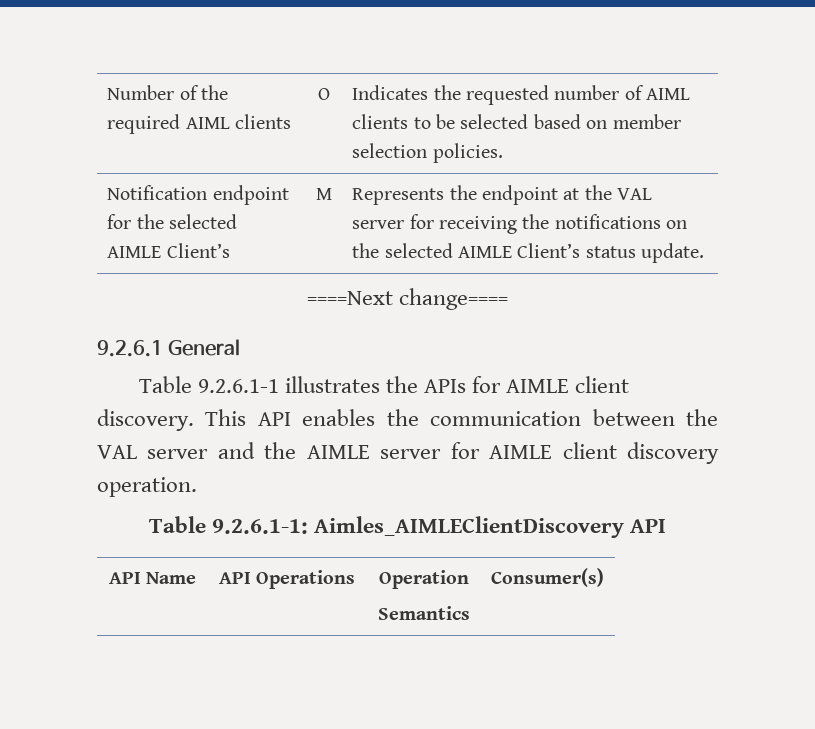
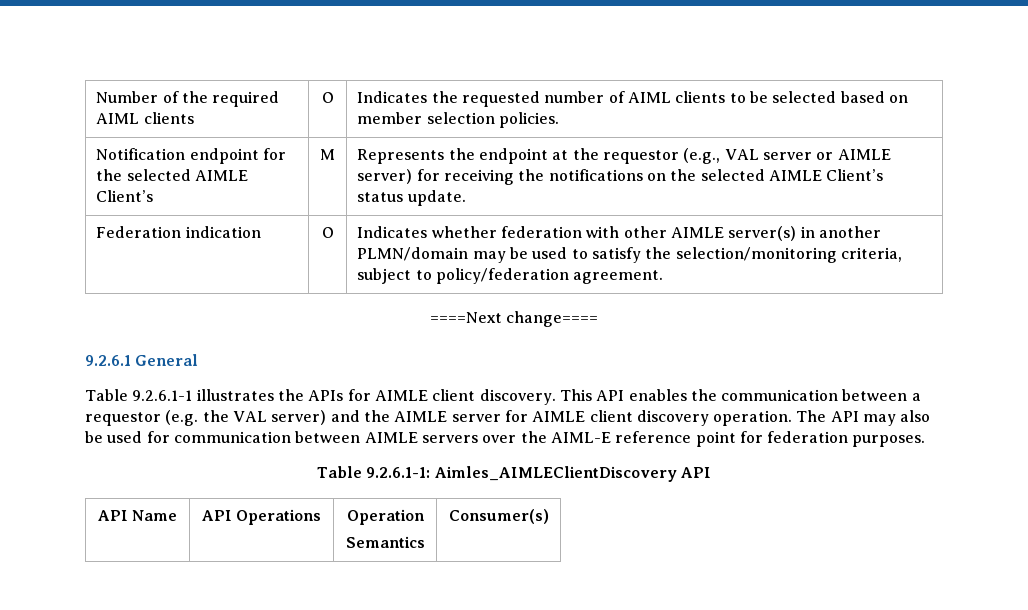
[617,188,653,200] [352,220,405,229] VAL server -> [602,148,891,164] [357,169,413,184] requestor (e.g., VAL server or AIMLE server)
(705, 253) none -> [96,226,261,238] [321,227,334,238] [357,226,881,241] [357,247,902,263] [357,268,664,284] // Federation indication | O | Indicates whether federation with other AIMLE server(s) in another PLMN/domain may be used to satisfy the selection/monitoring criteria, subject to policy/federation agreement.
[686,409,719,426] [97,445,209,459] the VAL server -> [911,393,921,401] [85,410,327,426] a requestor (e.g. the VAL server)
(197, 487) none -> [796,410,931,426] [85,431,926,447] The API may also be used for communication between AIMLE servers over the AIML-E reference point for federation purposes.

